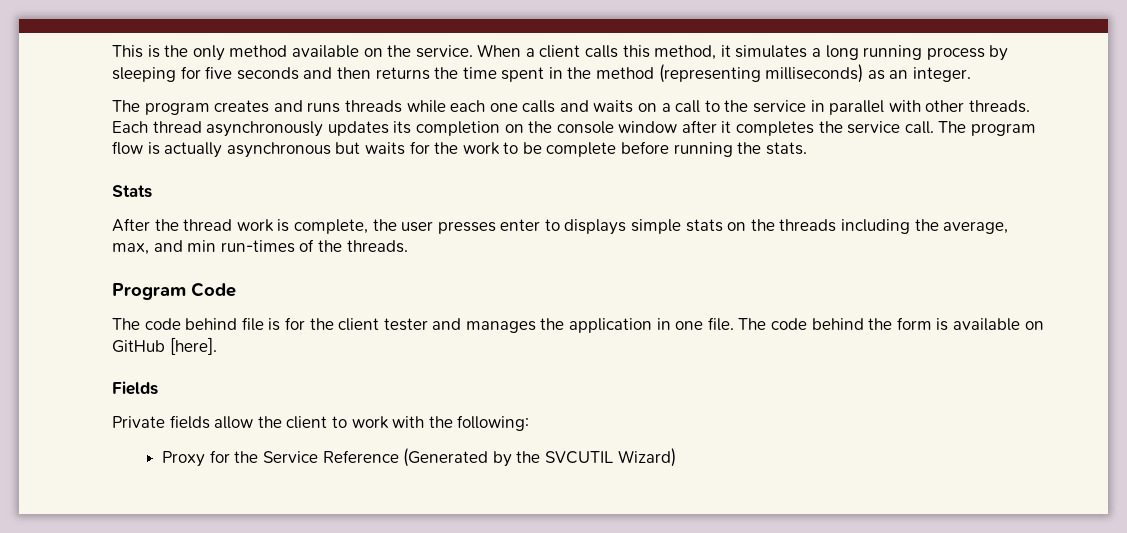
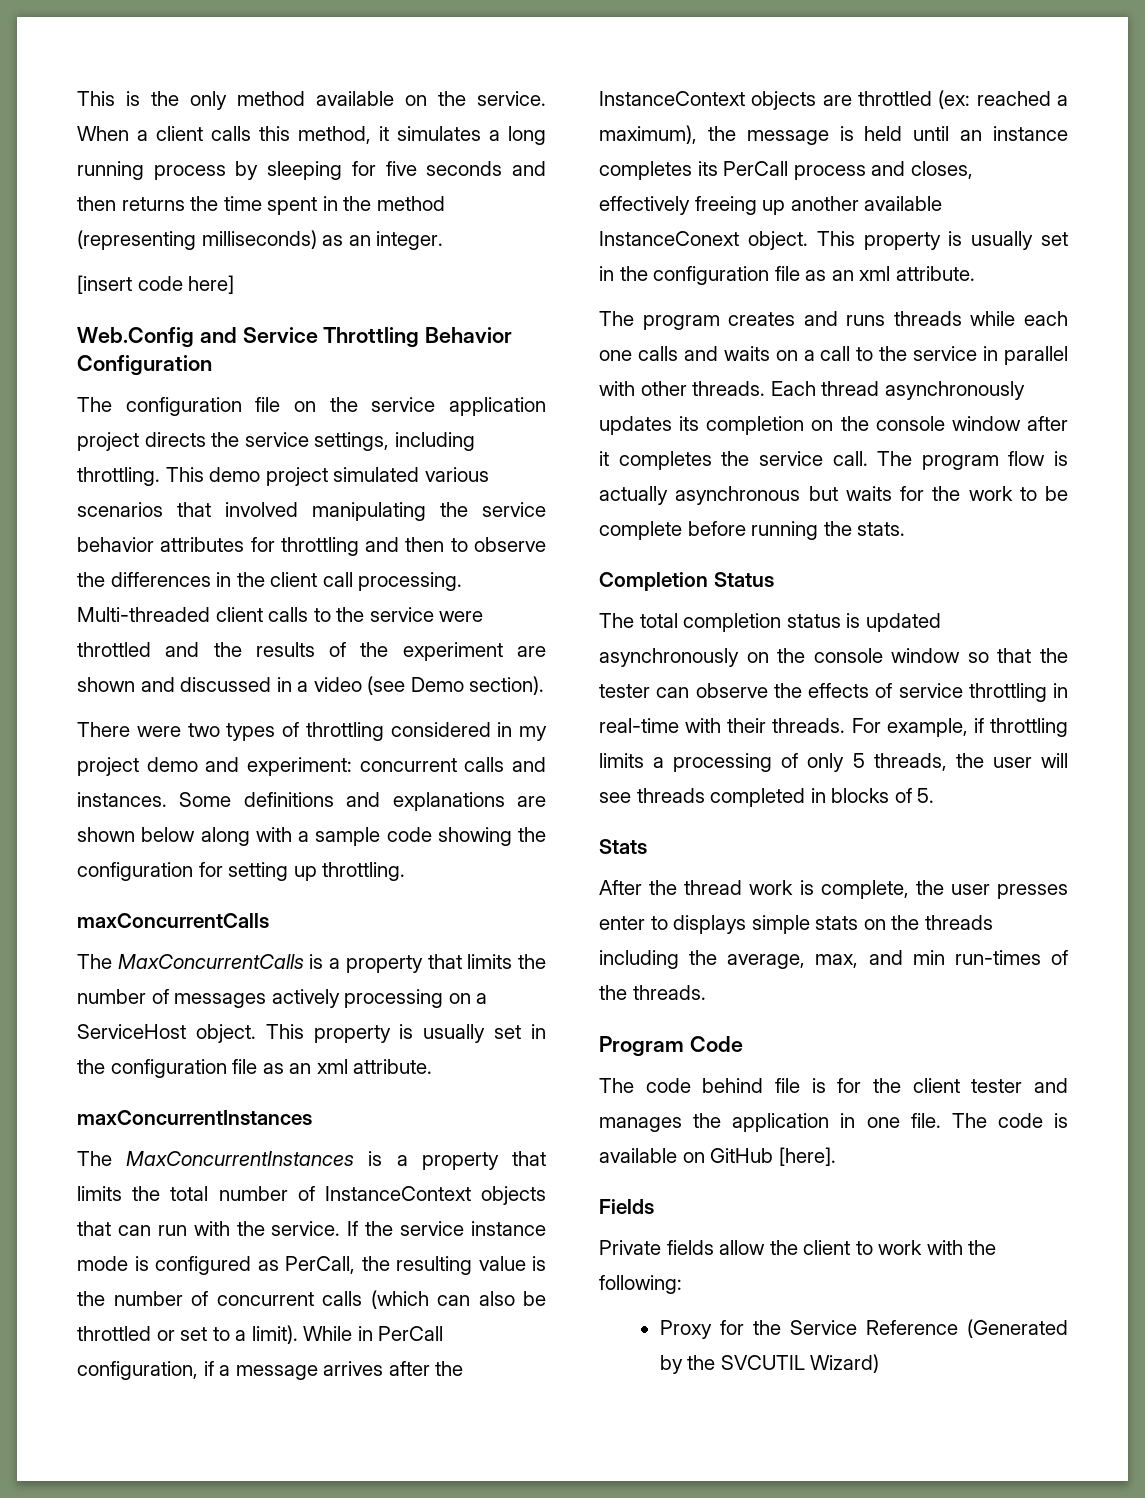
(972, 74) none -> [77,275,235,294] [77,327,513,348] [77,355,212,376] [77,397,546,416] [77,432,475,451] [77,467,489,486] [77,502,546,521] [77,537,546,556] [77,572,463,591] [77,607,484,622] [77,642,546,661] [77,676,545,695] [77,722,547,741] [77,757,546,776] [77,792,547,811] [77,827,546,846] [77,862,406,881] [77,913,269,928] [77,954,546,973] [77,989,488,1008] [77,1024,546,1043] [77,1059,433,1078] [77,1110,312,1125] [77,1151,546,1170] [77,1186,546,1205] [77,1221,547,1236] [77,1256,546,1275] [77,1290,546,1309] [77,1325,444,1344] [77,1361,464,1380] [599,90,1068,110] [599,125,1068,145] [599,161,973,180] [599,196,943,215] [599,231,1068,250] [599,266,975,285] // [insert code here] // Web.Config and Service Throttling Behavior Configuration // The configuration file on the service application project directs the service settings, including throttling. This demo project simulated various scenarios that involved manipulating the service behavior attributes for throttling and then to observe the differences in the client call processing. Multi-threaded client calls to the service were throttled and the results of the experiment are shown and discussed in a video (see Demo section). // There were two types of throttling considered in my project demo and experiment: concurrent calls and instances. Some definitions and explanations are shown below along with a sample code showing the configuration for setting up throttling. // maxConcurrentCalls // The MaxConcurrentCalls is a property that limits the number of messages actively processing on a ServiceHost object. This property is usually set in the configuration file as an xml attribute. // maxConcurrentInstances // The MaxConcurrentInstances is a property that limits the total number of InstanceContext objects that can run with the service. If the service instance mode is configured as PerCall, the resulting value is the number of concurrent calls (which can also be throttled or set to a limit). While in PerCall configuration, if a message arrives after the InstanceContext objects are throttled (ex: reached a maximum), the message is held until an instance completes its PerCall process and closes, effectively freeing up another available InstanceConext object. This property is usually set in the configuration file as an xml attribute.
(807, 148) none -> [599,572,774,591] [599,613,941,632] [599,648,1068,667] [599,683,1068,702] [599,718,1068,737] [599,753,1068,772] [599,788,935,807] // Completion Status // The total completion status is updated asynchronously on the console window so that the tester can observe the effects of service throttling in real-time with their threads. For example, if throttling limits a processing of only 5 threads, the user will see threads completed in blocks of 5.
[811,317,932,330] behind the form -> (1043, 1120) none

